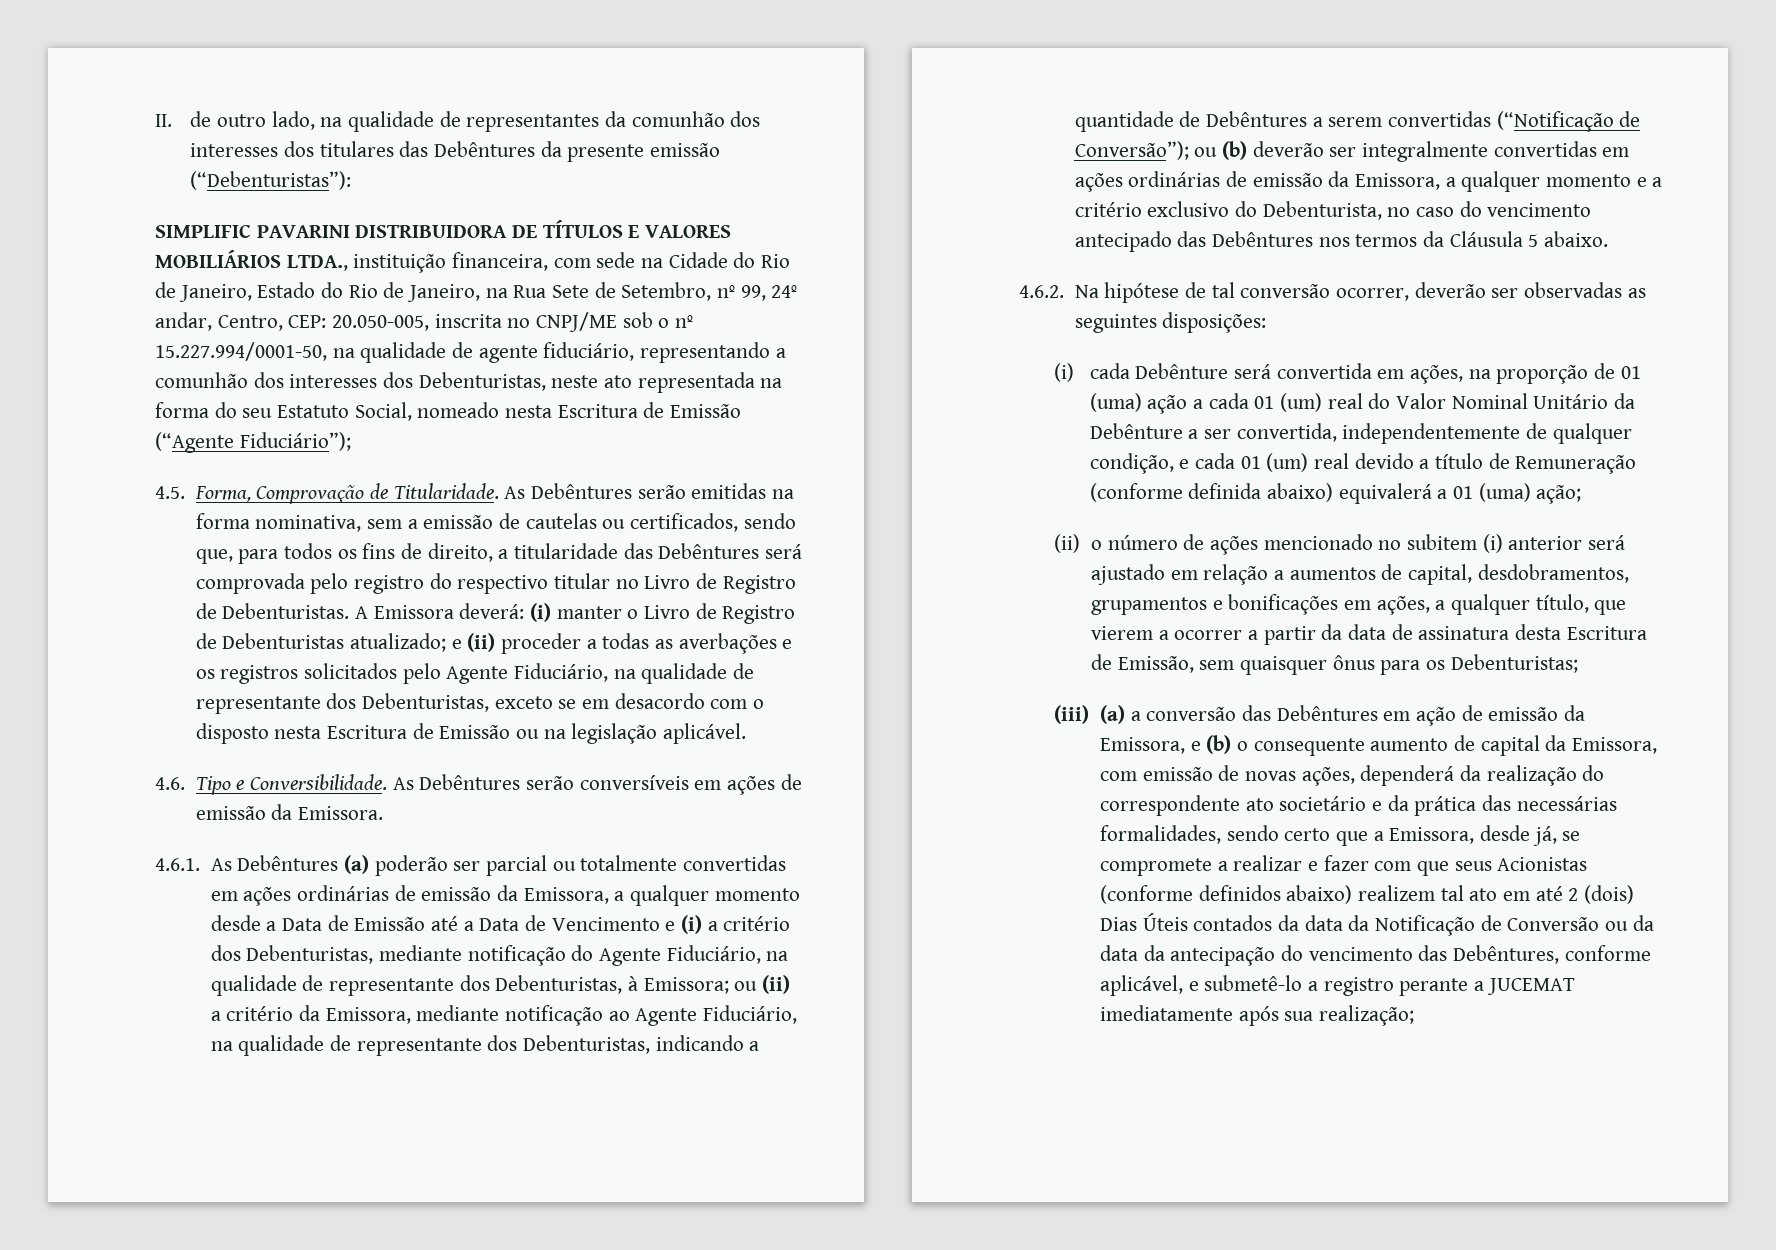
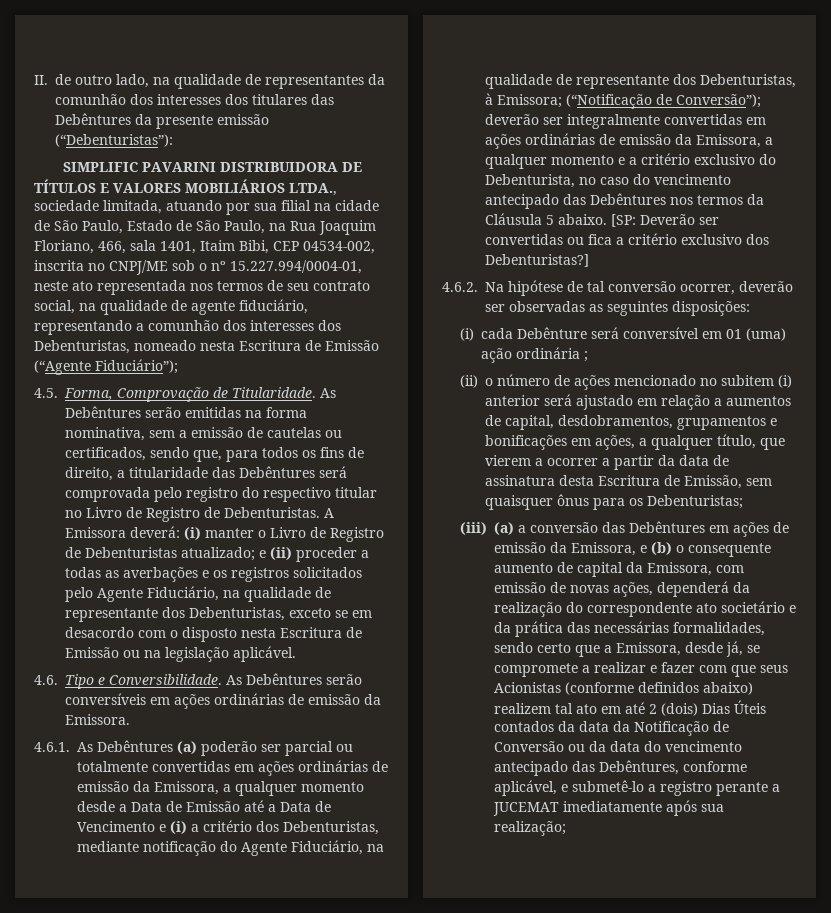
[353,252,791,273] [155,282,798,302] [155,312,430,331] instituição financeira, com sede na Cidade do Rio de Janeiro, Estado do Rio de Janeiro, na Rua Sete de Setembro, nº 99, 24º andar, Centro, CEP: 20.050-005, -> [34,200,379,215] [34,220,376,235] [34,240,375,254] sociedade limitada, atuando por sua filial na cidade de São Paulo, Estado de São Paulo, na Rua Joaquim Floriano, 466, sala 1401, Itaim Bibi, CEP 04534-002,
[155,342,327,361] 15.227.994/0001-50, -> [230,260,362,274] [34,280,370,295] [34,300,75,314] 15.227.994/0004-01, neste ato representada nos termos de seu contrato social,
[551,372,783,393] [155,402,412,421] neste ato representada na forma do seu Estatuto Social, -> (130, 347) none
(775, 785) none -> [214,693,284,705] ordinárias
[734,975,790,994] [210,1005,797,1026] [210,1035,760,1056] [1074,111,1491,132] ou (ii) a critério da Emissora, mediante notificação ao Agente Fiduciário, na qualidade de representante dos Debenturistas, indicando a quantidade de Debêntures a serem convertidas -> (562, 101) none
[1194,141,1247,160] ou (b) -> (761, 101) none
(1608, 239) none -> [611,214,719,227] [485,233,769,245] [485,254,589,267] [SP: Deverão ser convertidas ou fica a critério exclusivo dos Debenturistas?]
[1276,363,1641,384] [1089,393,1636,414] [1089,423,1632,444] [1089,453,1637,474] [1089,483,1582,504] convertida em ações, na proporção de 01 (uma) ação a cada 01 (um) real do Valor Nominal Unitário da Debênture a ser convertida, independentemente de qualquer condição, e cada 01 (um) real devido a título de Remuneração (conforme definida abaixo) equivalerá a 01 (uma) ação; -> [622,327,786,341] [480,347,588,363] conversível em 01 (uma) ação ordinária ;
[1415,707,1456,726] ação -> [732,522,769,537] ações
[1143,945,1413,966] da antecipação do vencimento -> [643,741,742,752] [493,761,568,776] do vencimento antecipado

